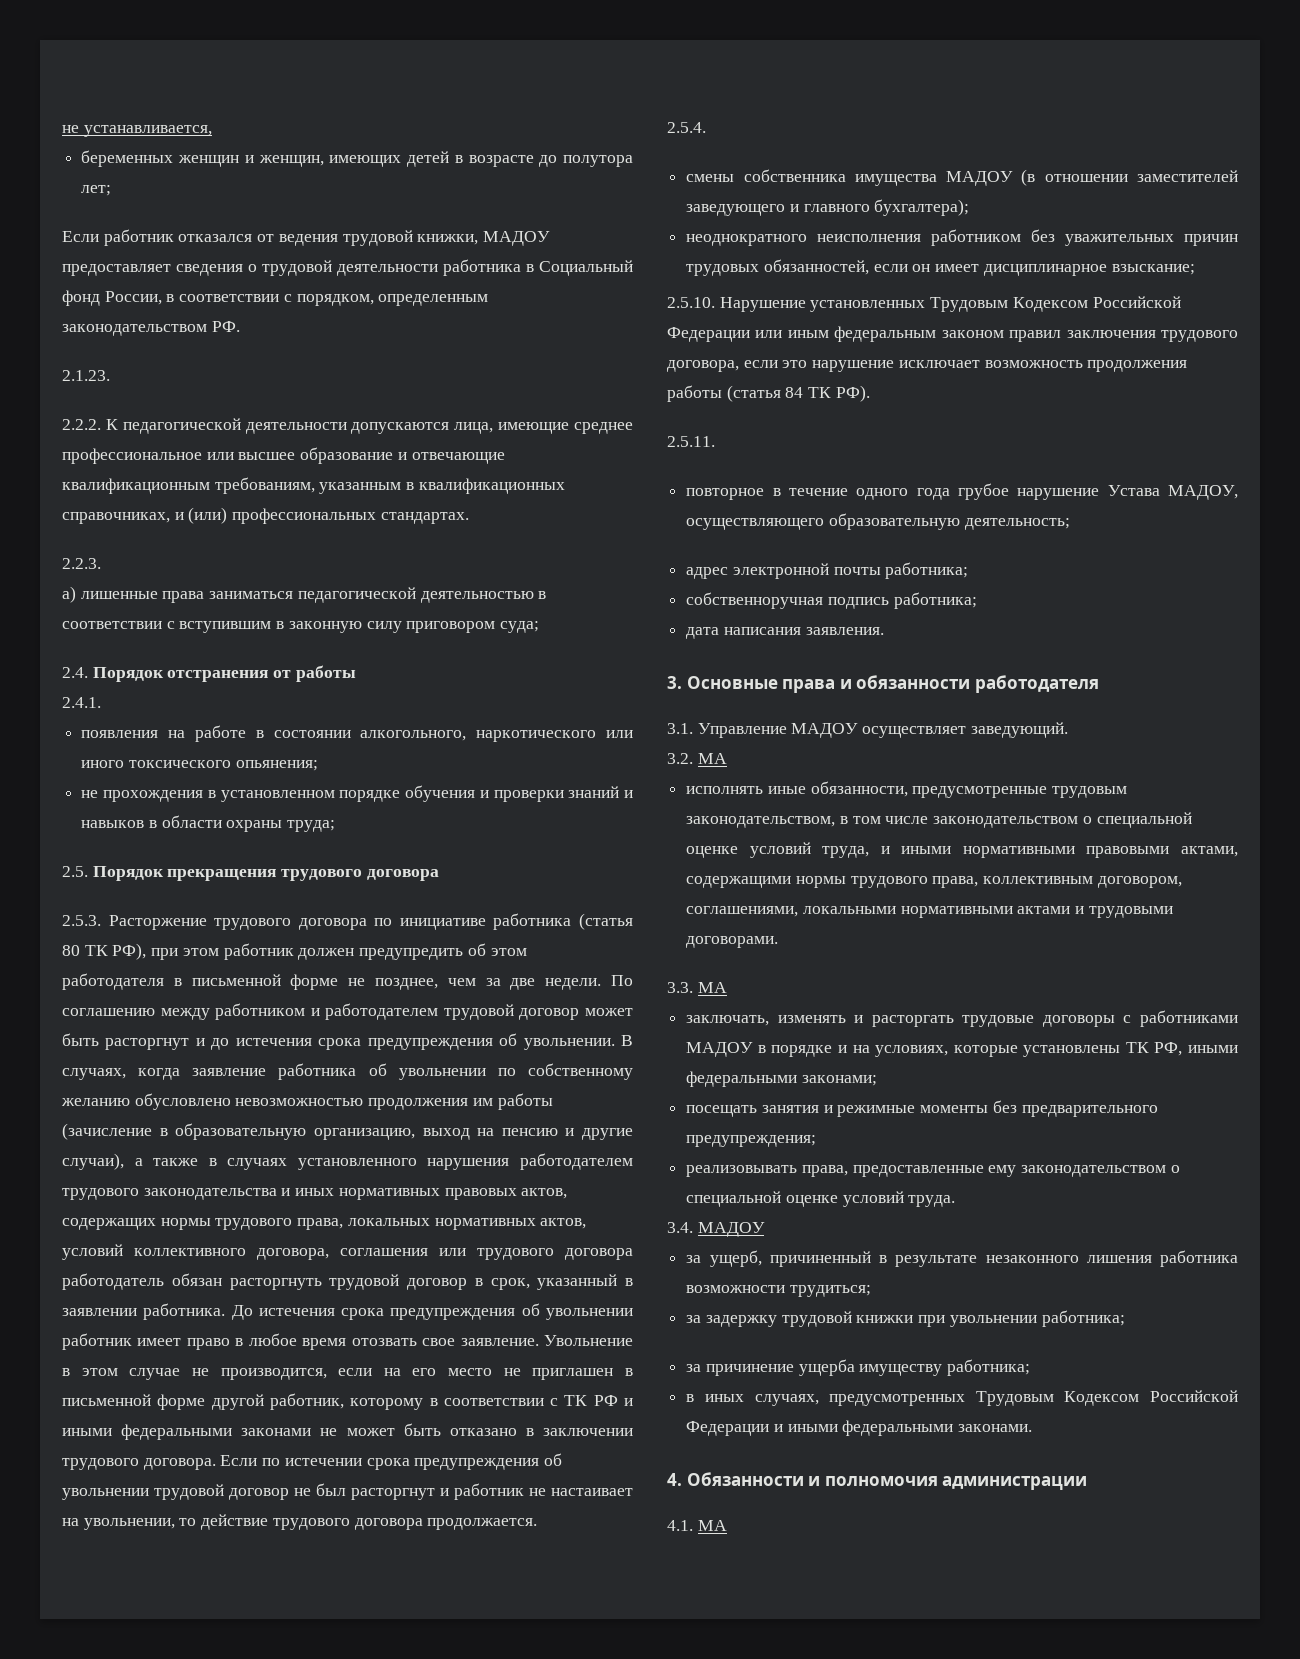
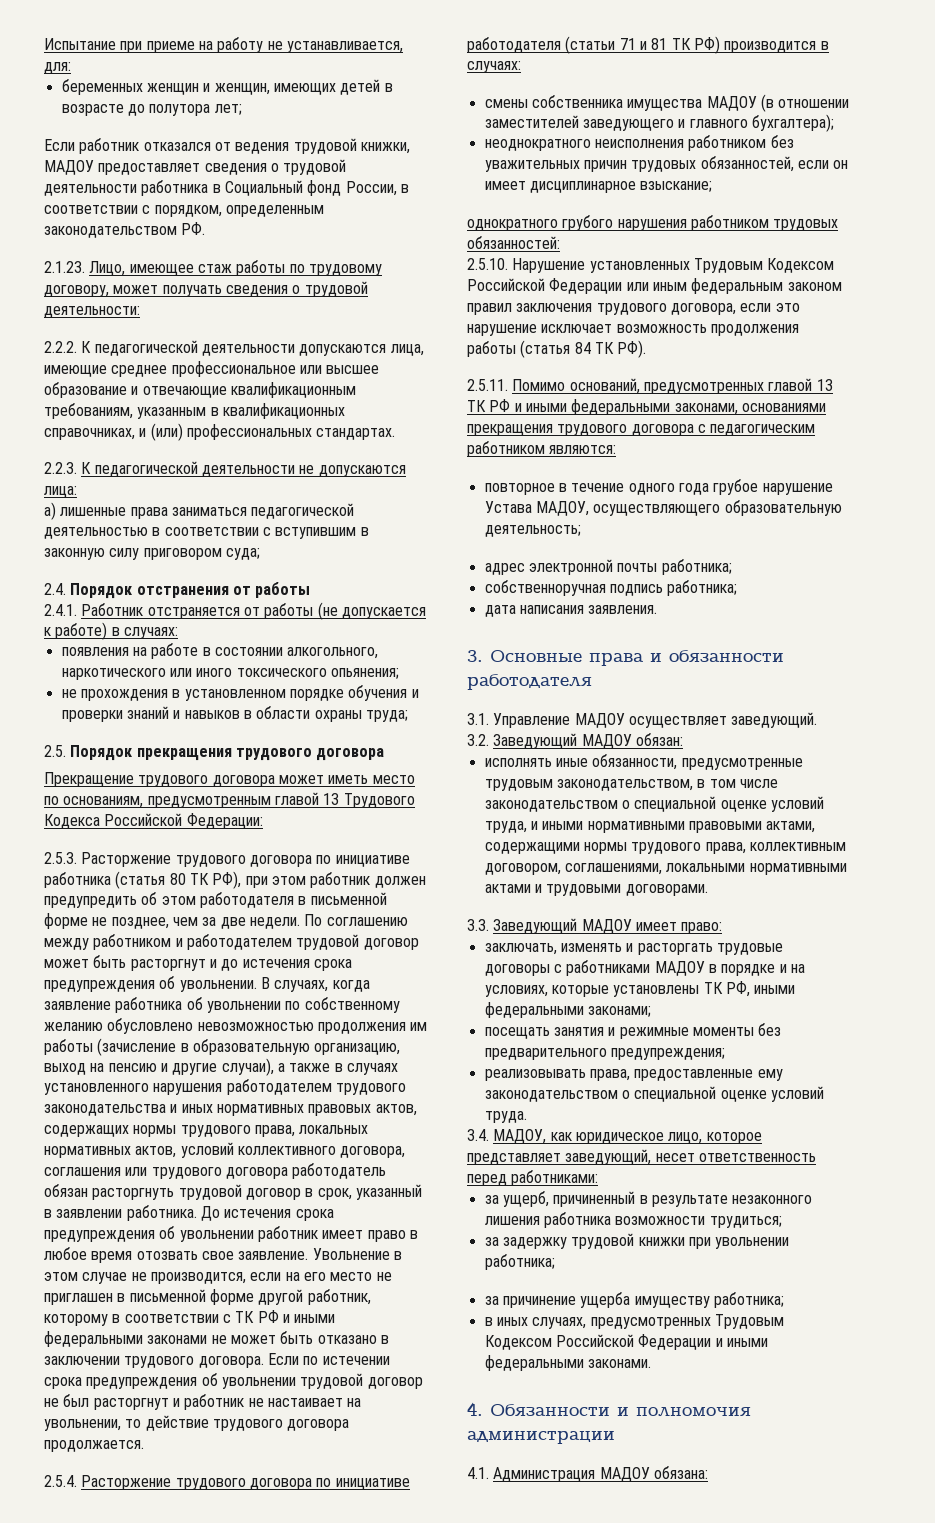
(62, 129) none -> [44,37,264,53] Испытание при приеме на работу
(212, 131) none -> [44,62,71,74] для:
(110, 375) none -> [89,260,382,276] [44,281,368,297] [44,306,140,318] Лицо, имеющее стаж работы по трудовому договору, может получать сведения о трудовой деятельности:
(101, 563) none -> [81,461,406,477] [44,486,77,498] К педагогической деятельности не допускаются лица:
(101, 702) none -> [81,602,426,620] [44,622,178,640] Работник отстраняется от работы (не допускается к работе) в случаях:
(439, 875) none -> [44,772,415,787] [44,792,415,808] [44,813,263,829] // Прекращение трудового договора может иметь место по основаниям, предусмотренным главой 13 Трудового Кодекса Российской Федерации:
(706, 127) none -> [81,1475,410,1490] [467,36,829,54] [467,61,521,73] Расторжение трудового договора по инициативе работодателя (статьи 71 и 81 ТК РФ) производится в случаях:
(1195, 269) none -> [467,215,839,231] [467,236,560,249] // однократного грубого нарушения работником трудовых обязанностей:
(715, 441) none -> [512,378,833,394] [467,399,826,415] [467,424,816,436] [467,441,617,457] Помимо оснований, предусмотренных главой 13 ТК РФ и иными федеральными законами, основаниями прекращения трудового договора с педагогическим работником являются:
[697,753,727,764] МА -> [493,733,683,749] Заведующий МАДОУ обязан:
[697,982,727,993] МА -> [493,918,723,934] Заведующий МАДОУ имеет право:
[697,1222,765,1237] МАДОУ -> [493,1129,762,1144] [467,1149,816,1165] [467,1170,599,1186] МАДОУ, как юридическое лицо, которое представляет заведующий, несет ответственность перед работниками:
[697,1520,727,1531] МА -> [493,1466,708,1482] Администрация МАДОУ обязана:

